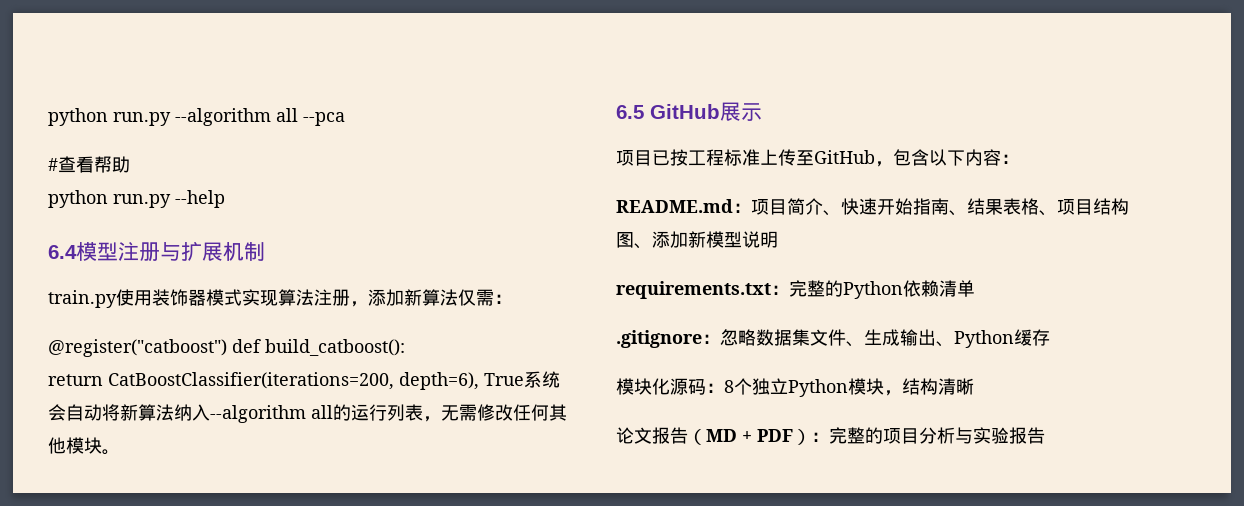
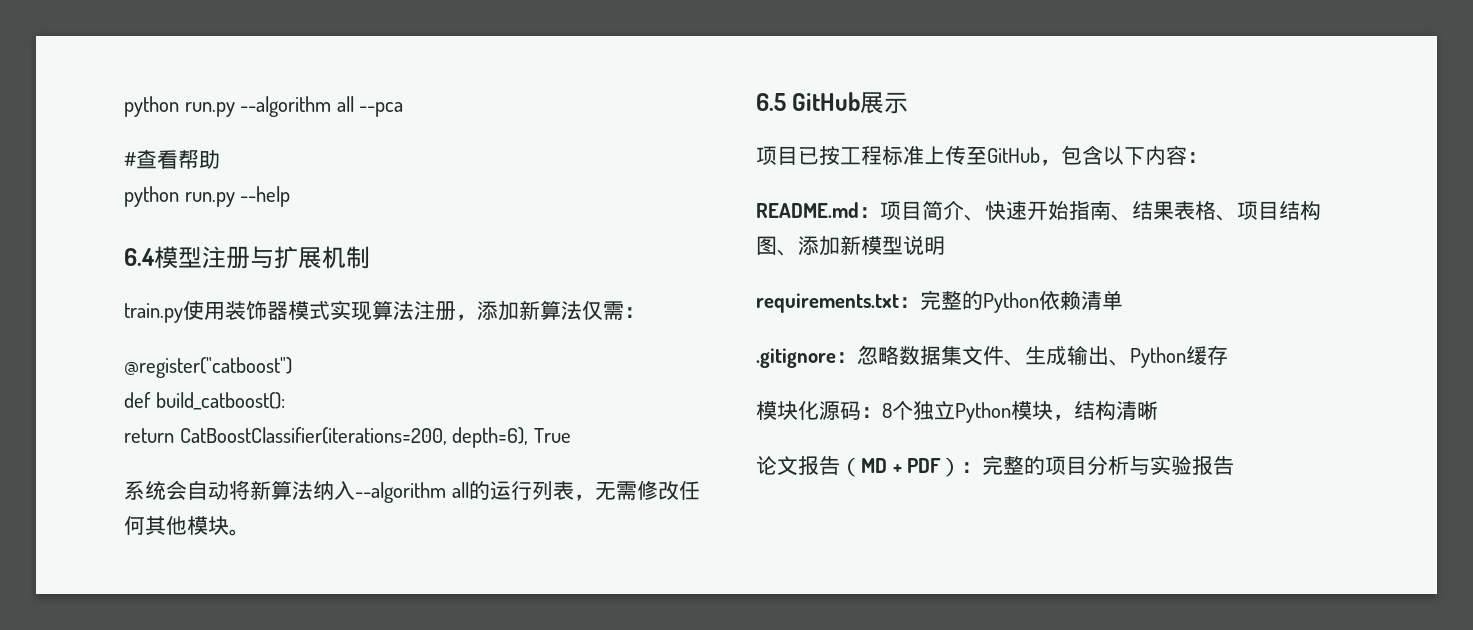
(227, 348) none -> (292, 367) //
(524, 379) none -> (571, 435) //

